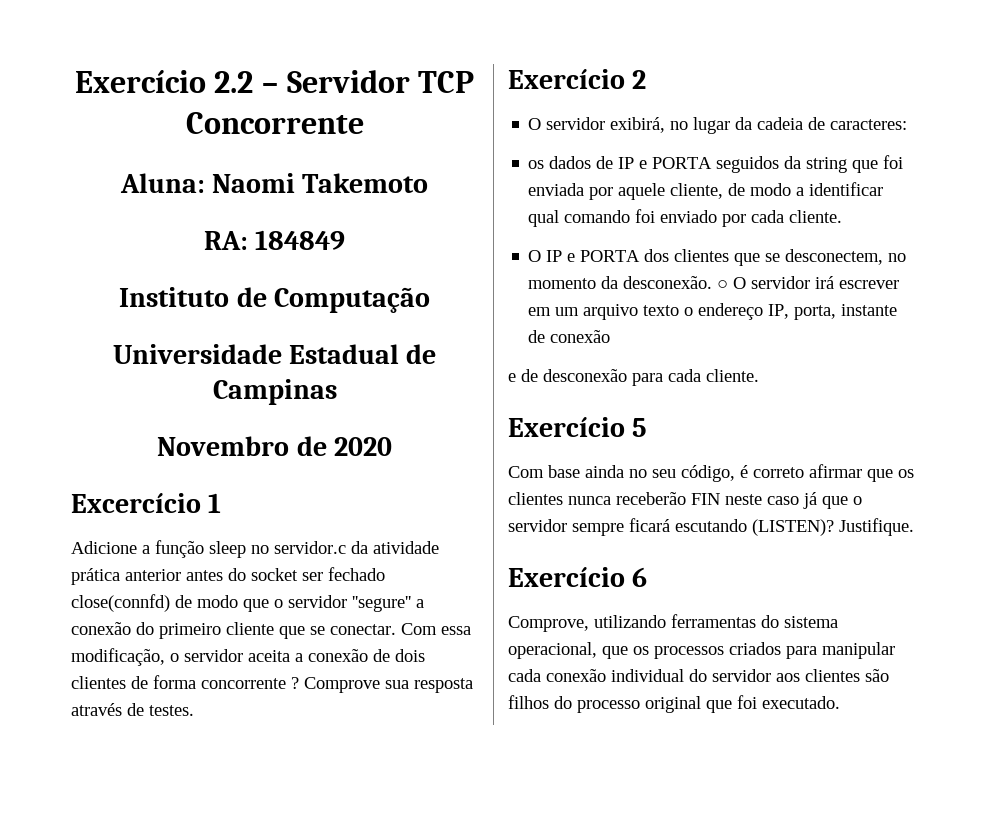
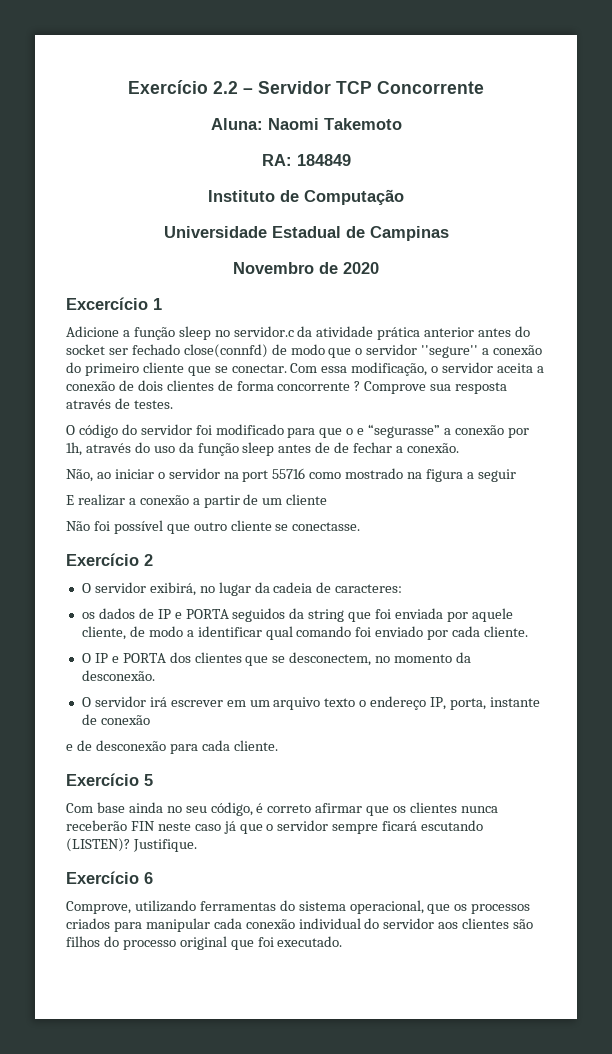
(194, 710) none -> [66,424,529,438] [66,442,459,456] [66,468,516,482] [66,494,328,508] [66,520,361,534] // O código do servidor foi modificado para que o e “segurasse” a conexão por 1h, através do uso da função sleep antes de de fechar a conexão. // Não, ao iniciar o servidor na port 55716 como mostrado na figura a seguir // E realizar a conexão a partir de um cliente // Não foi possível que outro cliente se conectasse.
[717,280,729,289] ○ -> (155, 675) //

